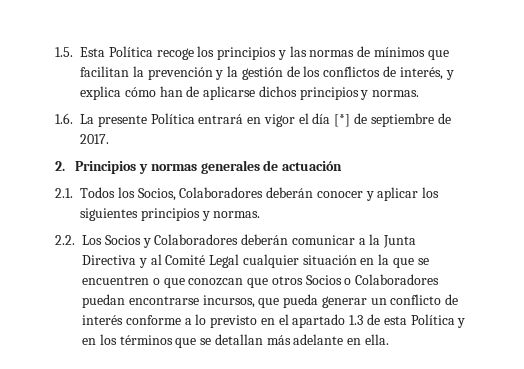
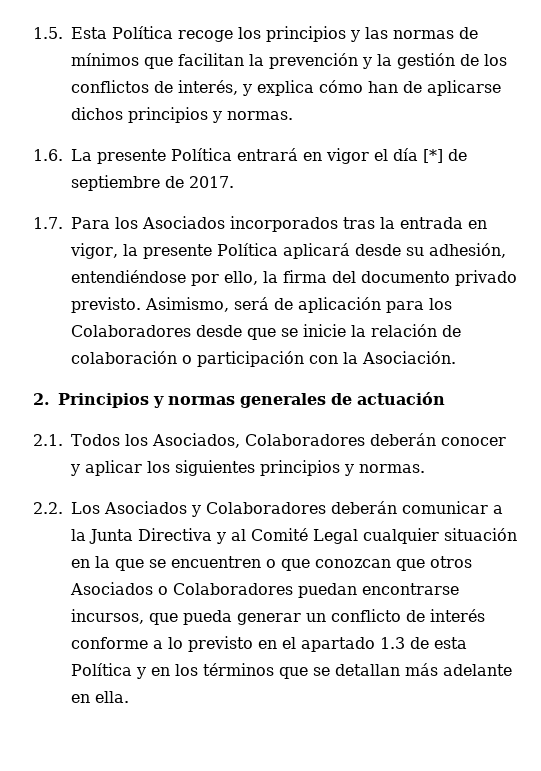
(109, 139) none -> [33,216,487,232] [70,243,506,259] [71,270,517,286] [71,297,452,313] [71,324,461,340] [71,351,456,367] // 1.7. Para los Asociados incorporados tras la entrada en vigor, la presente Política aplicará desde su adhesión, entendiéndose por ello, la firma del documento privado previsto. Asimismo, será de aplicación para los Colaboradores desde que se inicie la relación de colaboración o participación con la Asociación.
[137,188,176,201] Socios, -> [151,433,240,448] Asociados,
[104,235,141,245] Socios -> [104,501,187,514] Asociados
[305,275,342,285] Socios -> [70,582,153,595] Asociados

